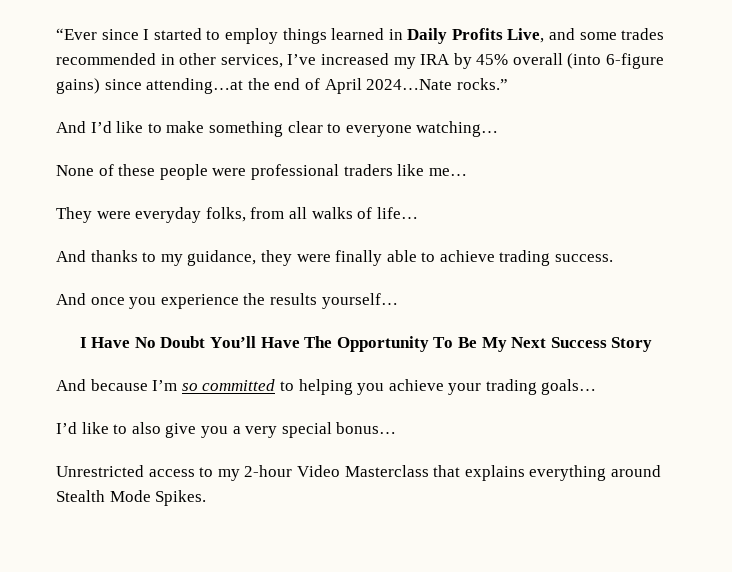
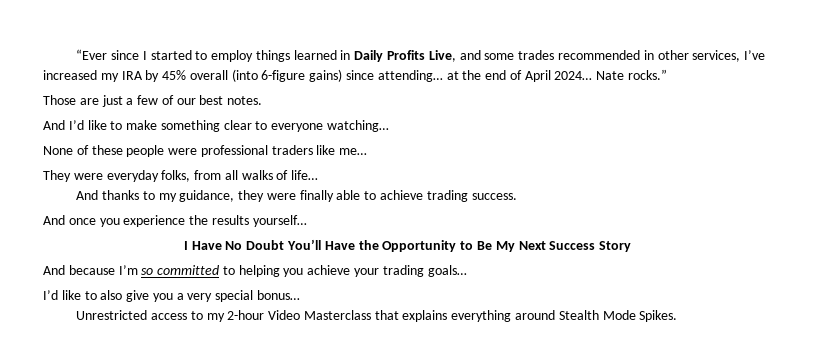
[146,78,244,94] attending…at -> [377,70,459,82] attending… at
[366,79,453,90] 2024…Nate -> [554,71,625,80] 2024… Nate
(508, 84) none -> [43,95,263,107] // Those are just a few of our best notes.
[304,336,454,352] The Opportunity To -> [358,240,474,252] the Opportunity to

